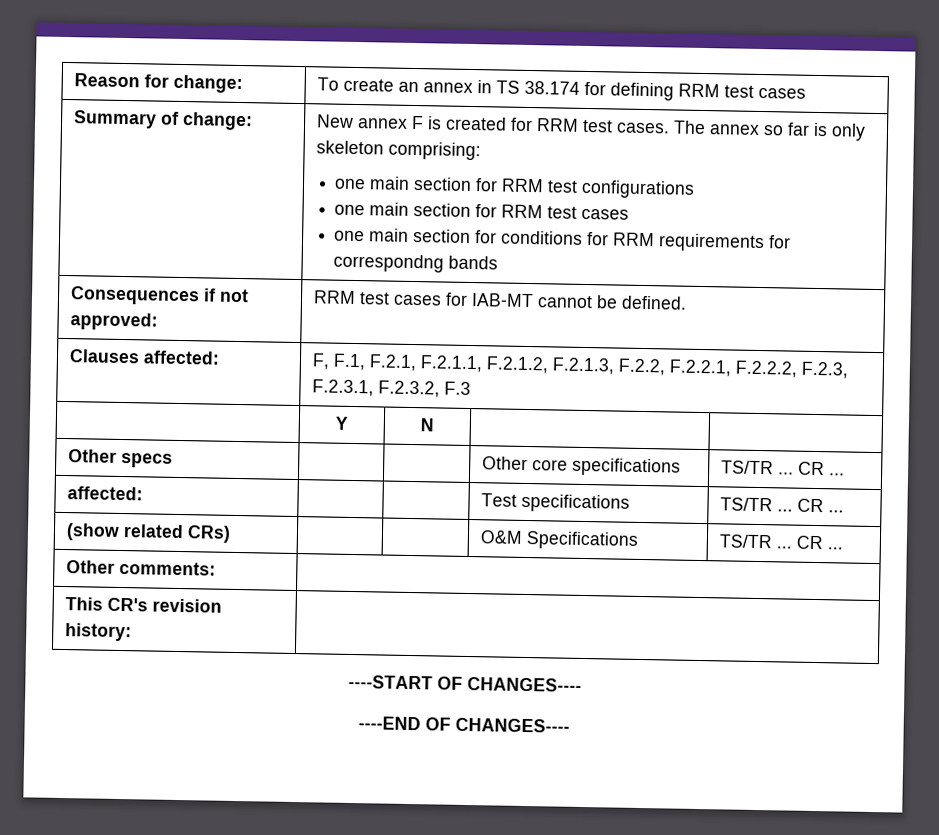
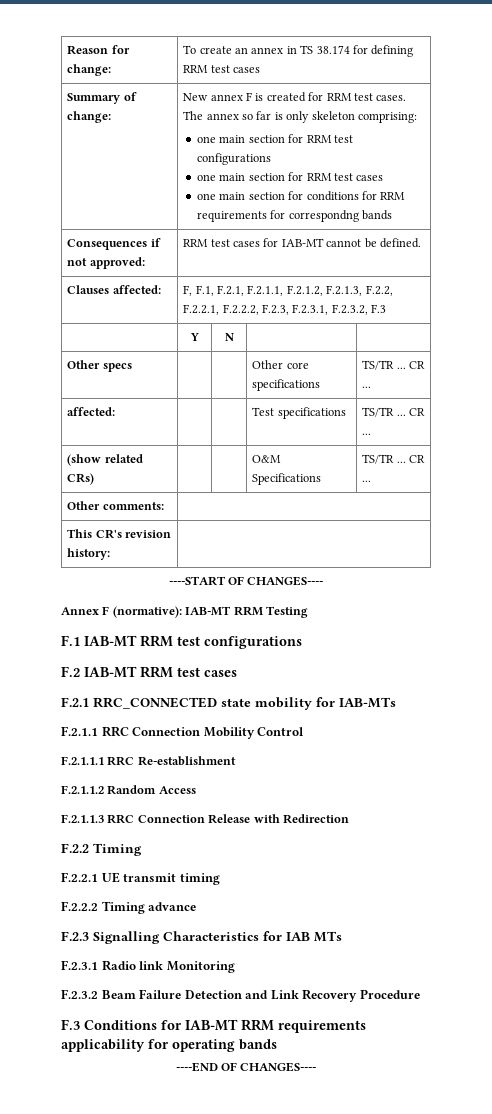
(582, 684) none -> [61,606,308,618] [61,635,302,649] [61,666,237,678] [61,697,396,710] [61,726,305,739] [61,756,236,766] [61,785,196,795] [61,814,349,824] [61,843,142,856] [61,872,220,885] [61,901,197,914] [61,931,342,944] [61,960,235,973] [61,989,420,1002] [61,1019,366,1033] [61,1039,277,1052] // Annex F (normative): IAB-MT RRM Testing // F.1 IAB-MT RRM test configurations // F.2 IAB-MT RRM test cases // F.2.1 RRC_CONNECTED state mobility for IAB-MTs // F.2.1.1 RRC Connection Mobility Control // F.2.1.1.1 RRC Re-establishment // F.2.1.1.2 Random Access // F.2.1.1.3 RRC Connection Release with Redirection // F.2.2 Timing // F.2.2.1 UE transmit timing // F.2.2.2 Timing advance // F.2.3 Signalling Characteristics for IAB MTs // F.2.3.1 Radio link Monitoring // F.2.3.2 Beam Failure Detection and Link Recovery Procedure // F.3 Conditions for IAB-MT RRM requirements applicability for operating bands

